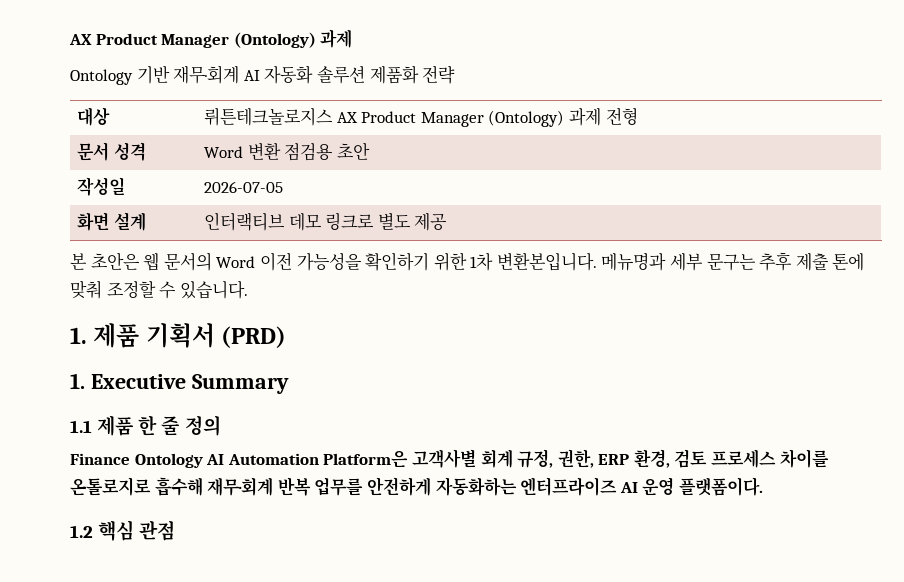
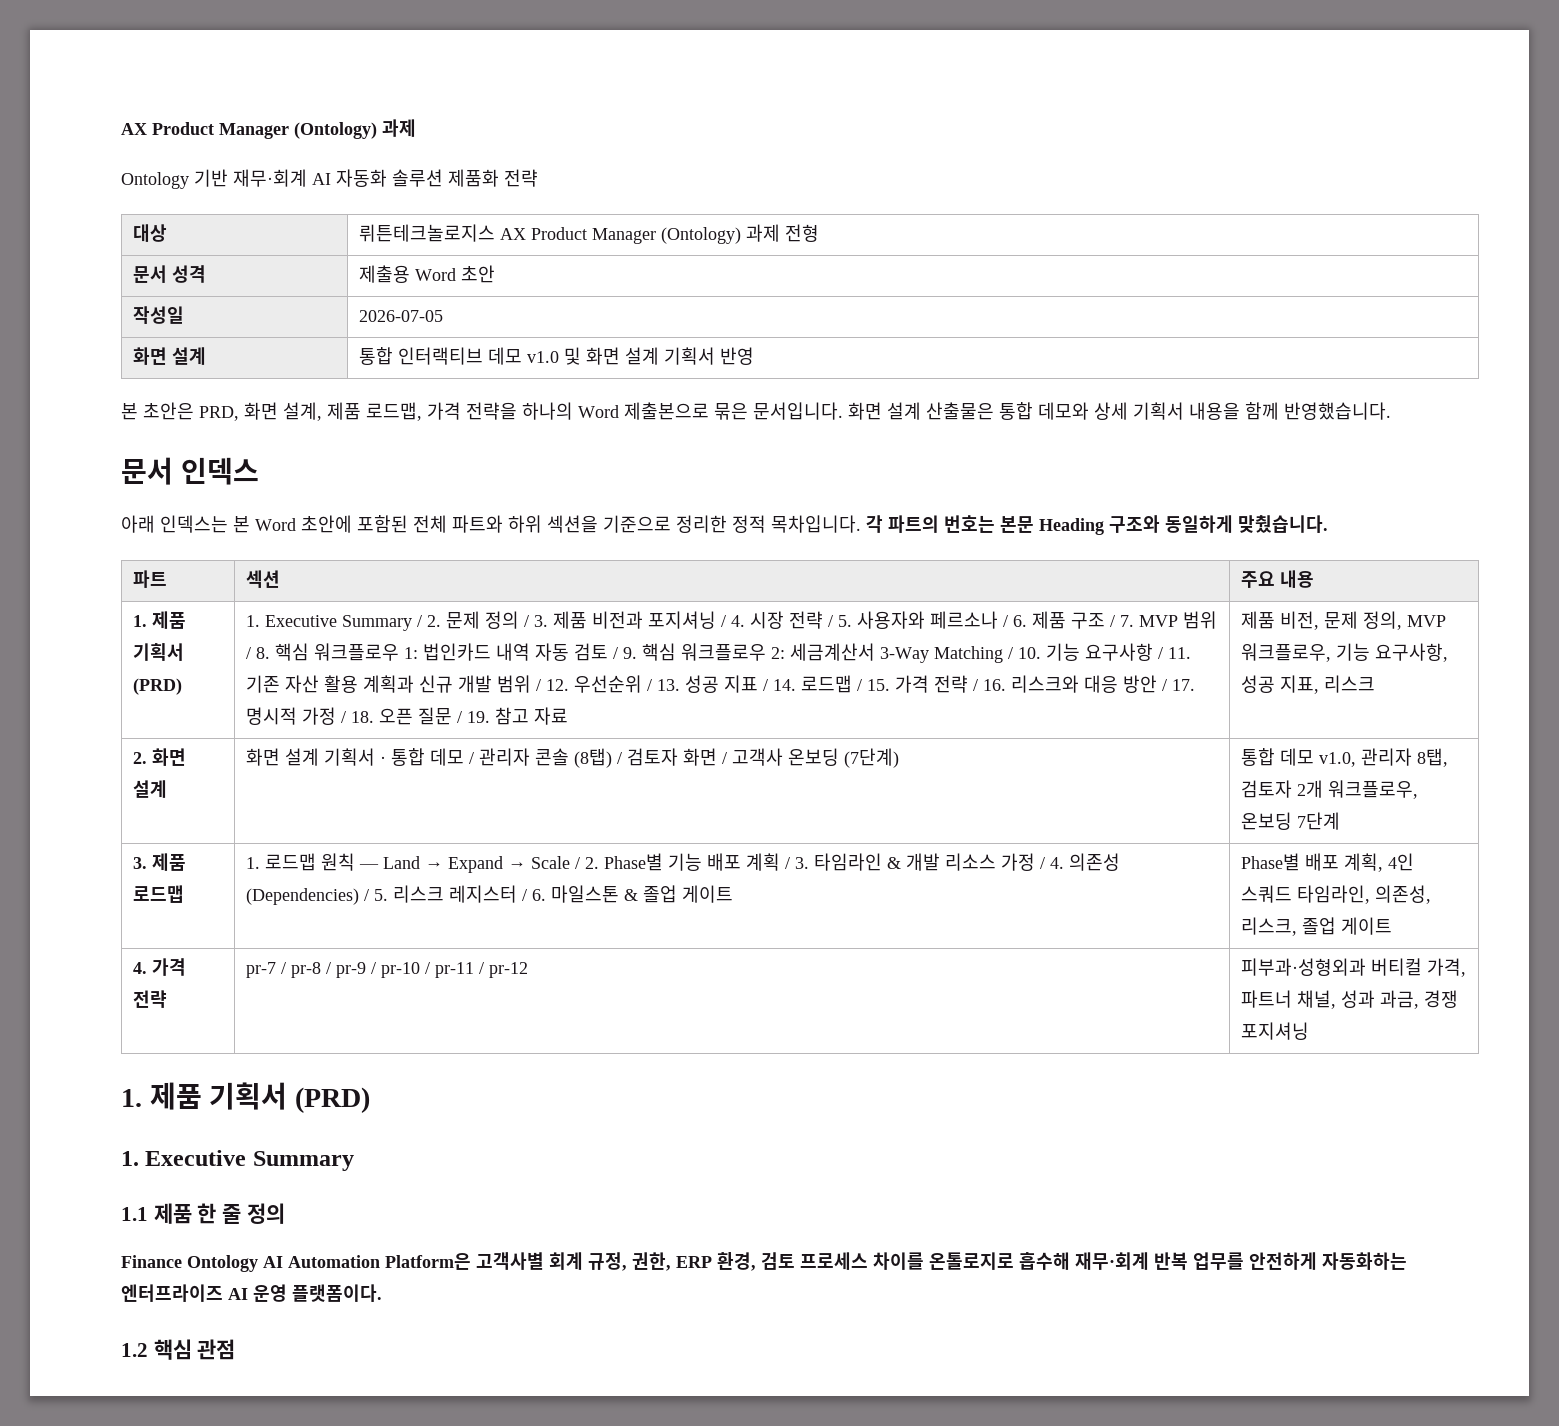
[204,142,334,161] Word 변환 점검용 -> [358,265,456,283] 제출용 Word
(146, 221) none -> [358,347,393,365] 통합
[325,212,448,231] [70,252,865,271] [70,280,248,299] 링크로 별도 제공 // 본 초안은 웹 문서의 Word 이전 가능성을 확인하기 위한 1차 변환본입니다. 메뉴명과 세부 문구는 추후 제출 톤에 맞춰 조정할 수 있습니다. -> [526,347,754,365] [121,402,1391,421] [121,457,259,485] [121,515,1328,535] [132,570,167,588] [245,570,280,588] [1240,570,1314,588] [132,611,186,629] [132,643,184,661] [132,678,182,695] [245,611,1217,631] [245,643,1191,663] [245,675,1195,693] [245,707,568,725] [1240,611,1446,630] [1240,643,1448,662] [1240,675,1375,694] [132,748,186,766] [132,780,167,798] [245,748,899,768] [1240,748,1448,767] [1240,780,1418,799] [1240,812,1340,830] [132,853,186,871] [132,885,184,903] [245,853,1120,873] [245,885,733,905] [1240,853,1414,872] [1240,885,1431,904] [1240,917,1392,936] [132,958,186,976] [132,990,167,1008] [245,962,528,978] [1240,958,1466,977] [1240,990,1458,1009] [1240,1022,1309,1040] v1.0 및 화면 설계 기획서 반영 // 본 초안은 PRD, 화면 설계, 제품 로드맵, 가격 전략을 하나의 Word 제출본으로 묶은 문서입니다. 화면 설계 산출물은 통합 데모와 상세 기획서 내용을 함께 반영했습니다. // 문서 인덱스 // 아래 인덱스는 본 Word 초안에 포함된 전체 파트와 하위 섹션을 기준으로 정리한 정적 목차입니다. 각 파트의 번호는 본문 Heading 구조와 동일하게 맞췄습니다. // 파트 | 섹션 | 주요 내용 // 1. 제품 기획서 (PRD) | 1. Executive Summary / 2. 문제 정의 / 3. 제품 비전과 포지셔닝 / 4. 시장 전략 / 5. 사용자와 페르소나 / 6. 제품 구조 / 7. MVP 범위 / 8. 핵심 워크플로우 1: 법인카드 내역 자동 검토 / 9. 핵심 워크플로우 2: 세금계산서 3-Way Matching / 10. 기능 요구사항 / 11. 기존 자산 활용 계획과 신규 개발 범위 / 12. 우선순위 / 13. 성공 지표 / 14. 로드맵 / 15. 가격 전략 / 16. 리스크와 대응 방안 / 17. 명시적 가정 / 18. 오픈 질문 / 19. 참고 자료 | 제품 비전, 문제 정의, MVP 워크플로우, 기능 요구사항, 성공 지표, 리스크 // 2. 화면 설계 | 화면 설계 기획서 · 통합 데모 / 관리자 콘솔 (8탭) / 검토자 화면 / 고객사 온보딩 (7단계) | 통합 데모 v1.0, 관리자 8탭, 검토자 2개 워크플로우, 온보딩 7단계 // 3. 제품 로드맵 | 1. 로드맵 원칙 — Land → Expand → Scale / 2. Phase별 기능 배포 계획 / 3. 타임라인 & 개발 리소스 가정 / 4. 의존성 (Dependencies) / 5. 리스크 레지스터 / 6. 마일스톤 & 졸업 게이트 | Phase별 배포 계획, 4인 스쿼드 타임라인, 의존성, 리스크, 졸업 게이트 // 4. 가격 전략 | pr-7 / pr-8 / pr-9 / pr-10 / pr-11 / pr-12 | 피부과·성형외과 버티컬 가격, 파트너 채널, 성과 과금, 경쟁 포지셔닝

